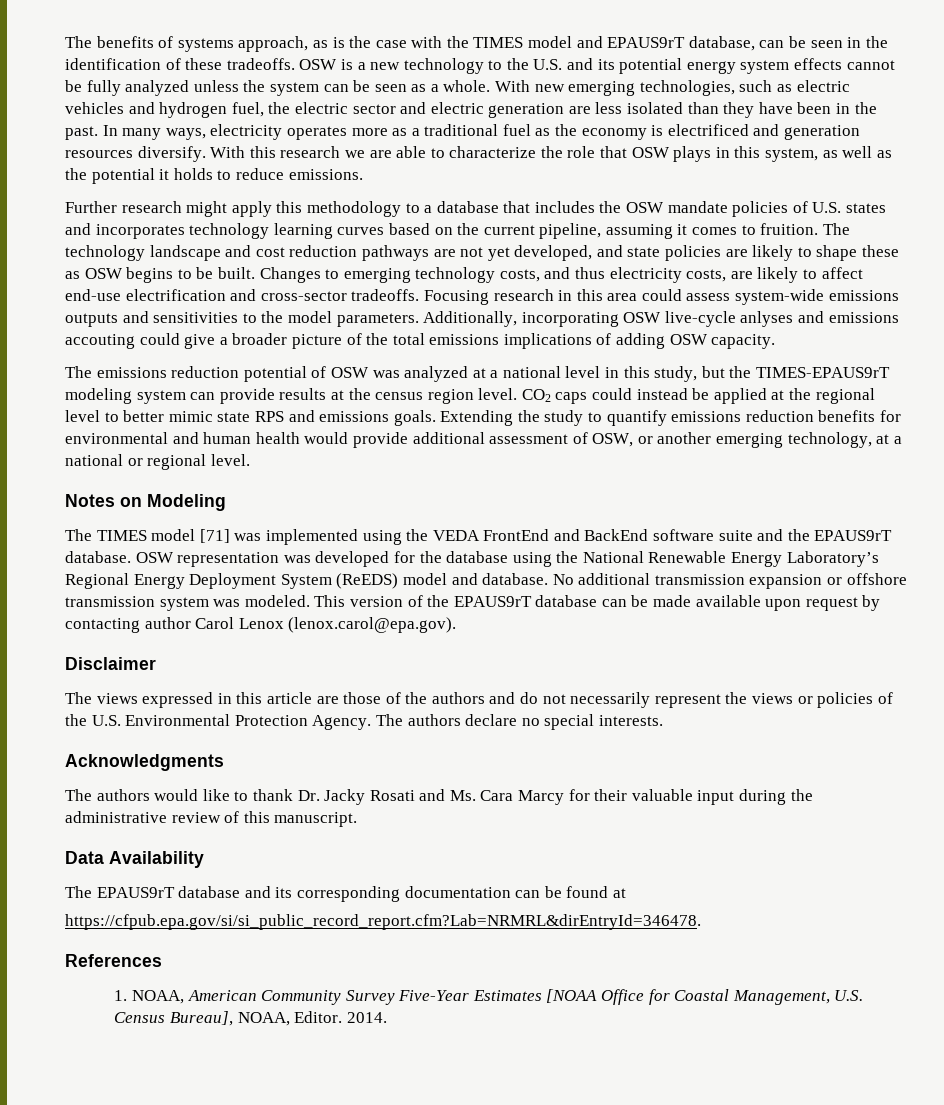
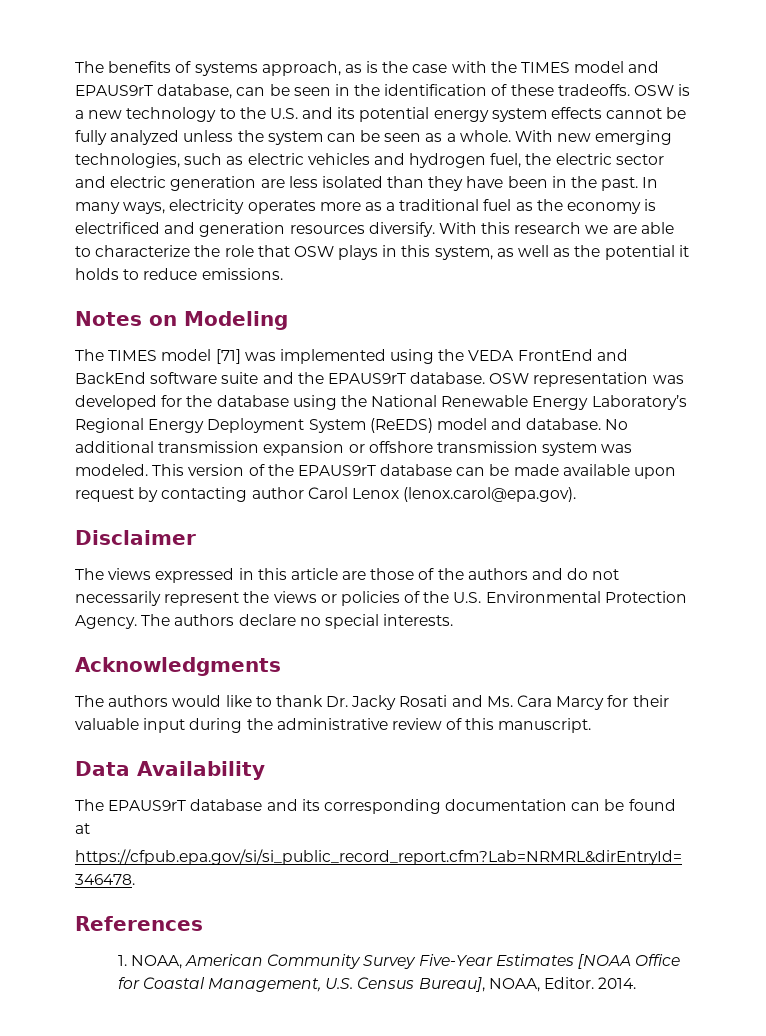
[65,201,887,217] [65,223,850,239] [65,245,900,261] [65,267,863,283] [65,289,899,305] [65,311,899,327] [65,333,776,349] [65,366,891,382] [65,388,875,404] [65,410,902,426] [65,432,902,448] [65,454,250,470] // Further research might apply this methodology to a database that includes the OSW mandate policies of U.S. states and incorporates technology learning curves based on the current pipeline, assuming it comes to fruition. The technology landscape and cost reduction pathways are not yet developed, and state policies are likely to shape these as OSW begins to be built. Changes to emerging technology costs, and thus electricity costs, are likely to affect end-use electrification and cross-sector tradeoffs. Focusing research in this area could assess system-wide emissions outputs and sensitivities to the model parameters. Additionally, incorporating OSW live-cycle anlyses and emissions accouting could give a broader picture of the total emissions implications of adding OSW capacity. // The emissions reduction potential of OSW was analyzed at a national level in this study, but the TIMES-EPAUS9rT modeling system can provide results at the census region level. CO2 caps could instead be applied at the regional level to better mimic state RPS and emissions goals. Extending the study to quantify emissions reduction benefits for environmental and human health would provide additional assessment of OSW, or another emerging technology, at a national or regional level. -> (283, 274) none

